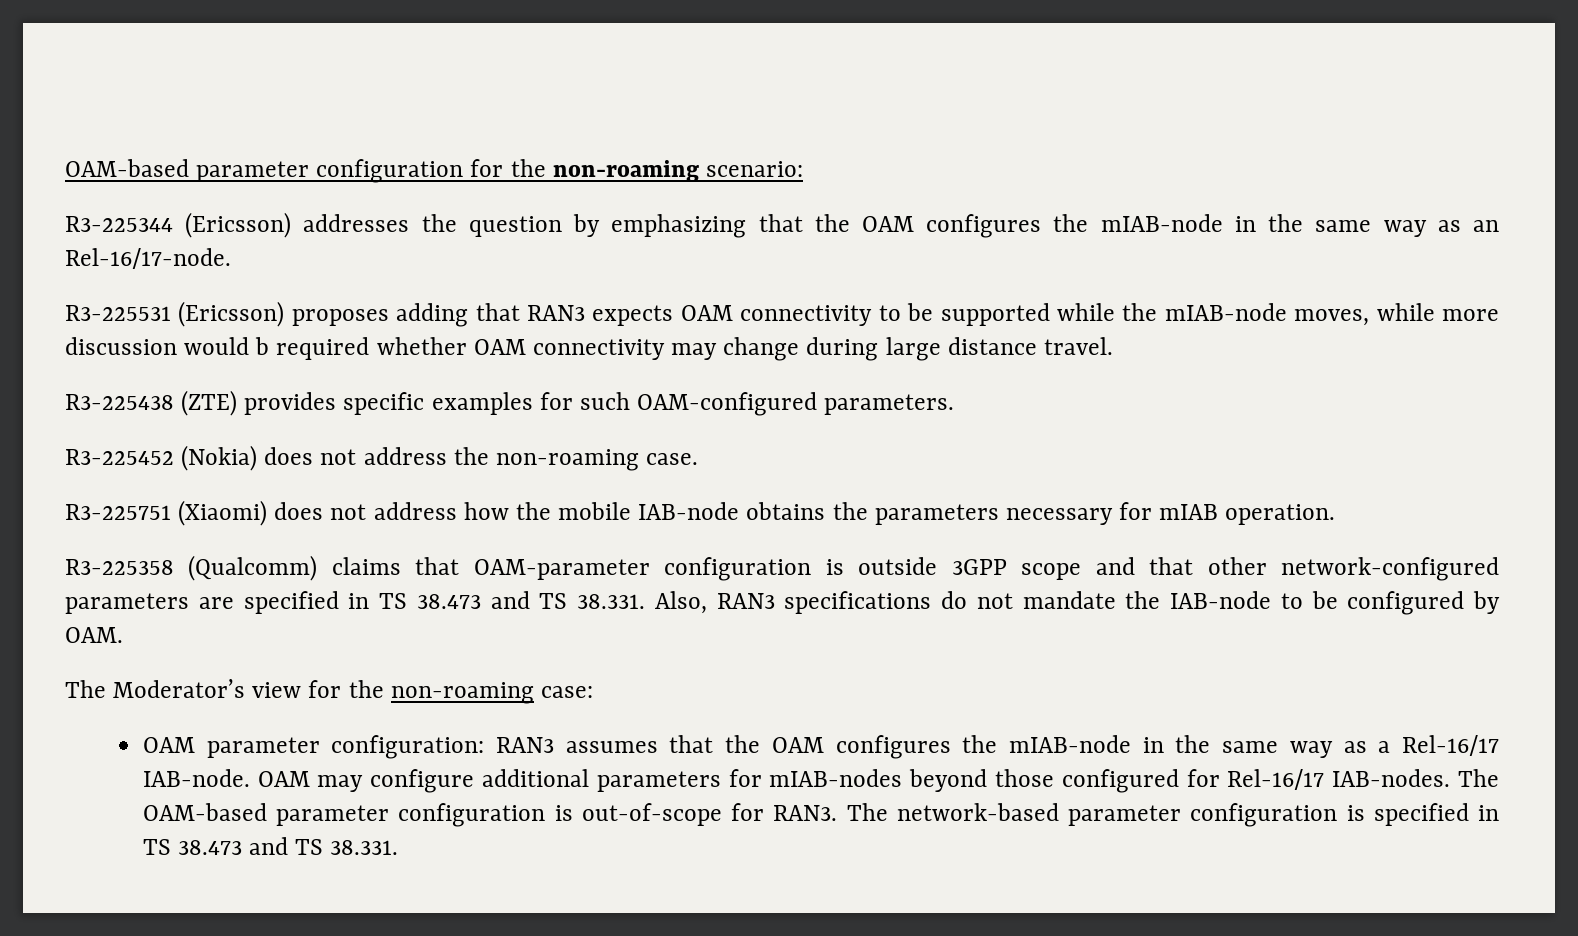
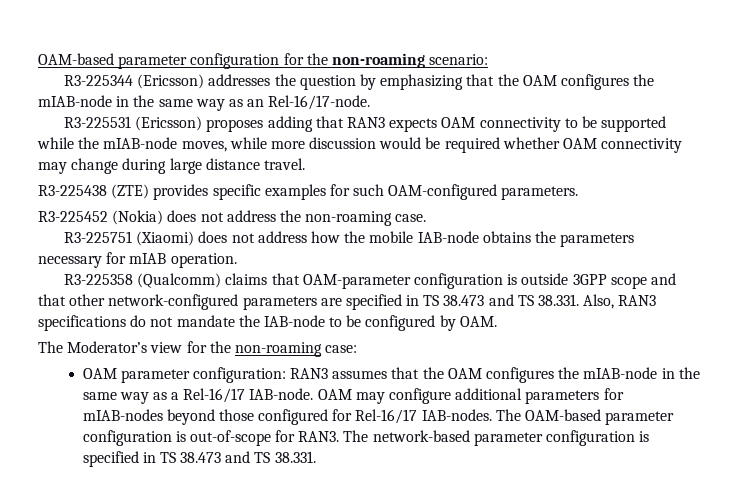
[255,337,270,355] b -> [425,137,441,149] be

